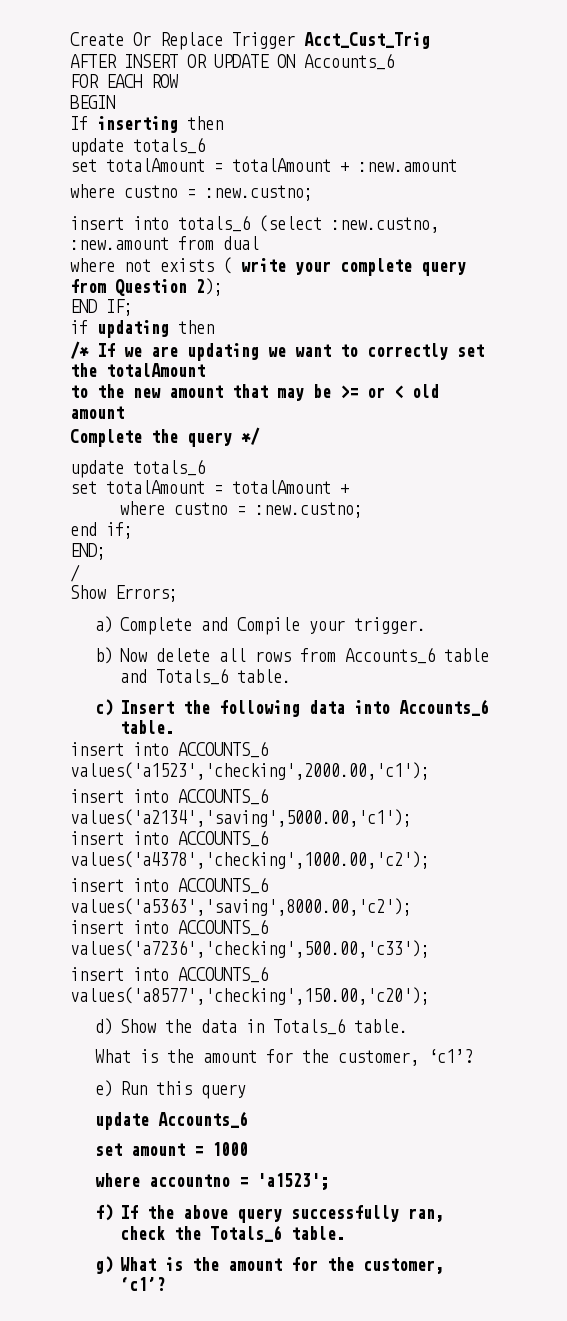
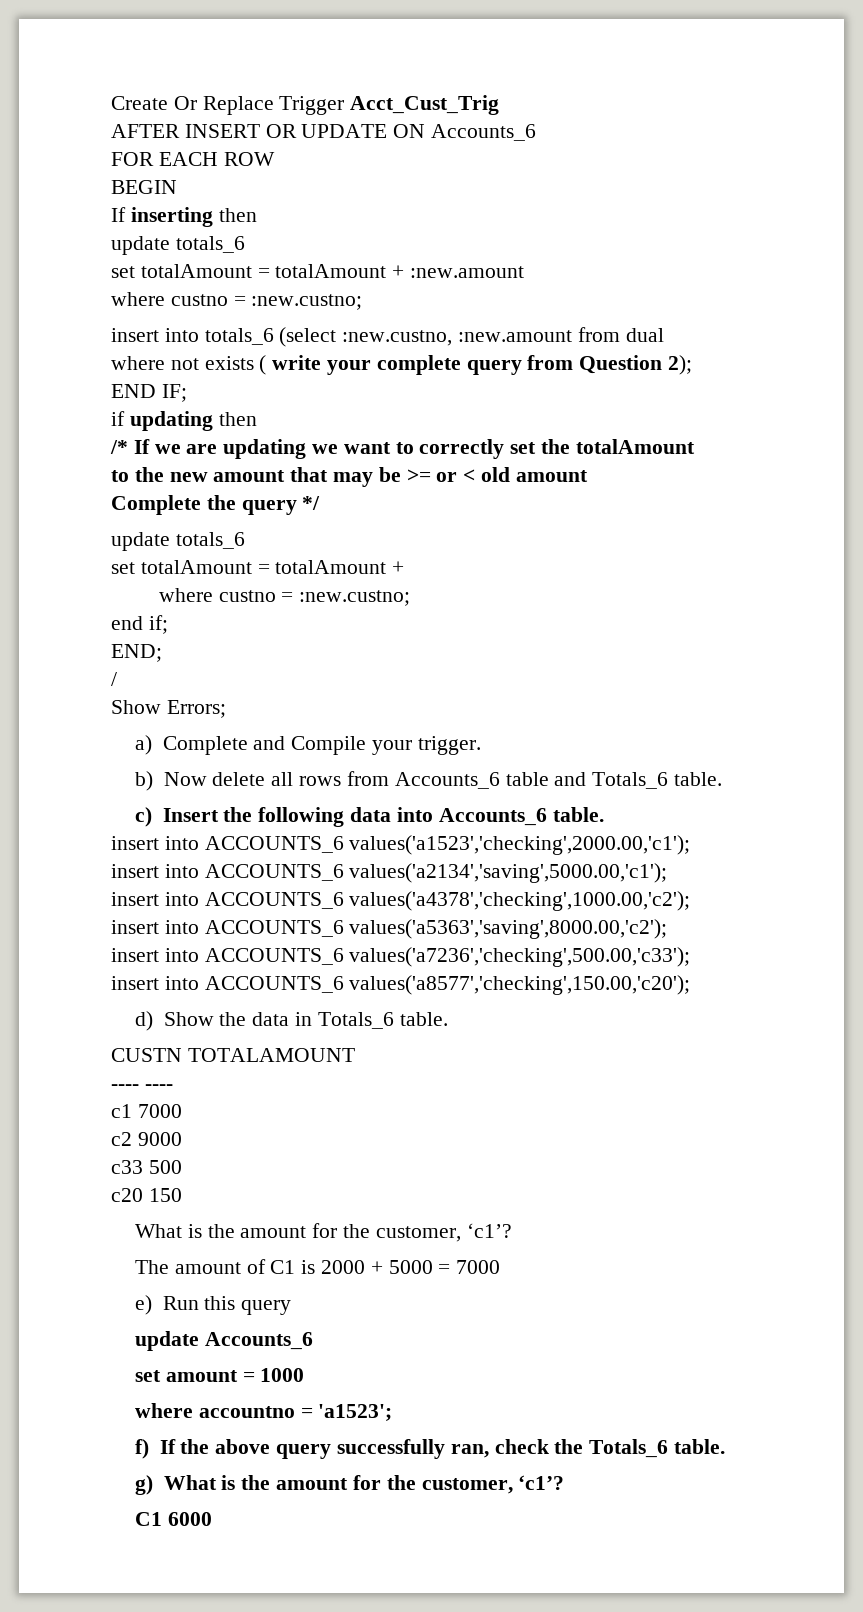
[94,1049,473,1066] // What is the amount for the customer, ‘c1’? -> [111,1048,355,1062] [111,1084,173,1090] [111,1104,182,1118] [111,1132,182,1146] [111,1160,182,1174] [111,1188,182,1202] [134,1223,512,1242] [134,1259,501,1274] // CUSTN TOTALAMOUNT // ---- ---- // c1 7000 // c2 9000 // c33 500 // c20 150 // What is the amount for the customer, ‘c1’? // The amount of C1 is 2000 + 5000 = 7000
(165, 1284) none -> [134,1512,212,1526] // C1 6000

